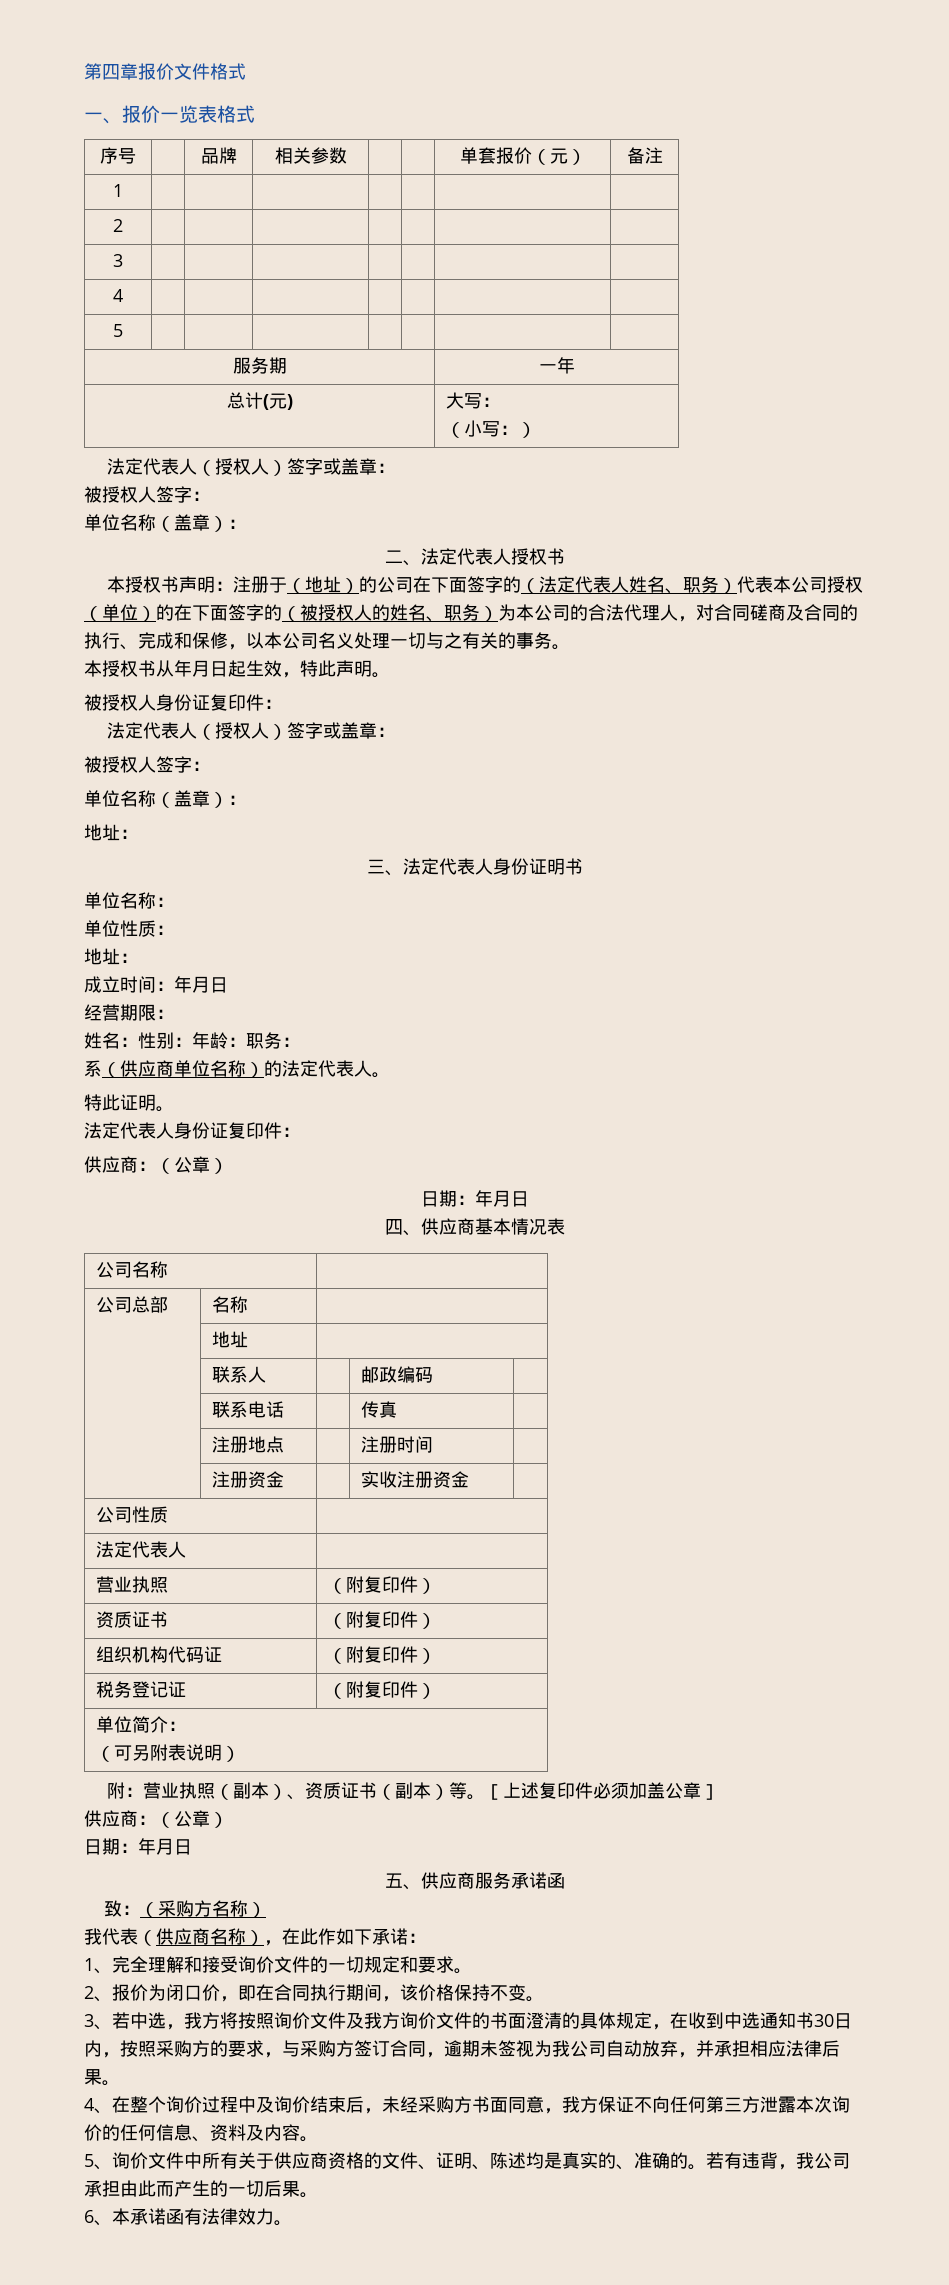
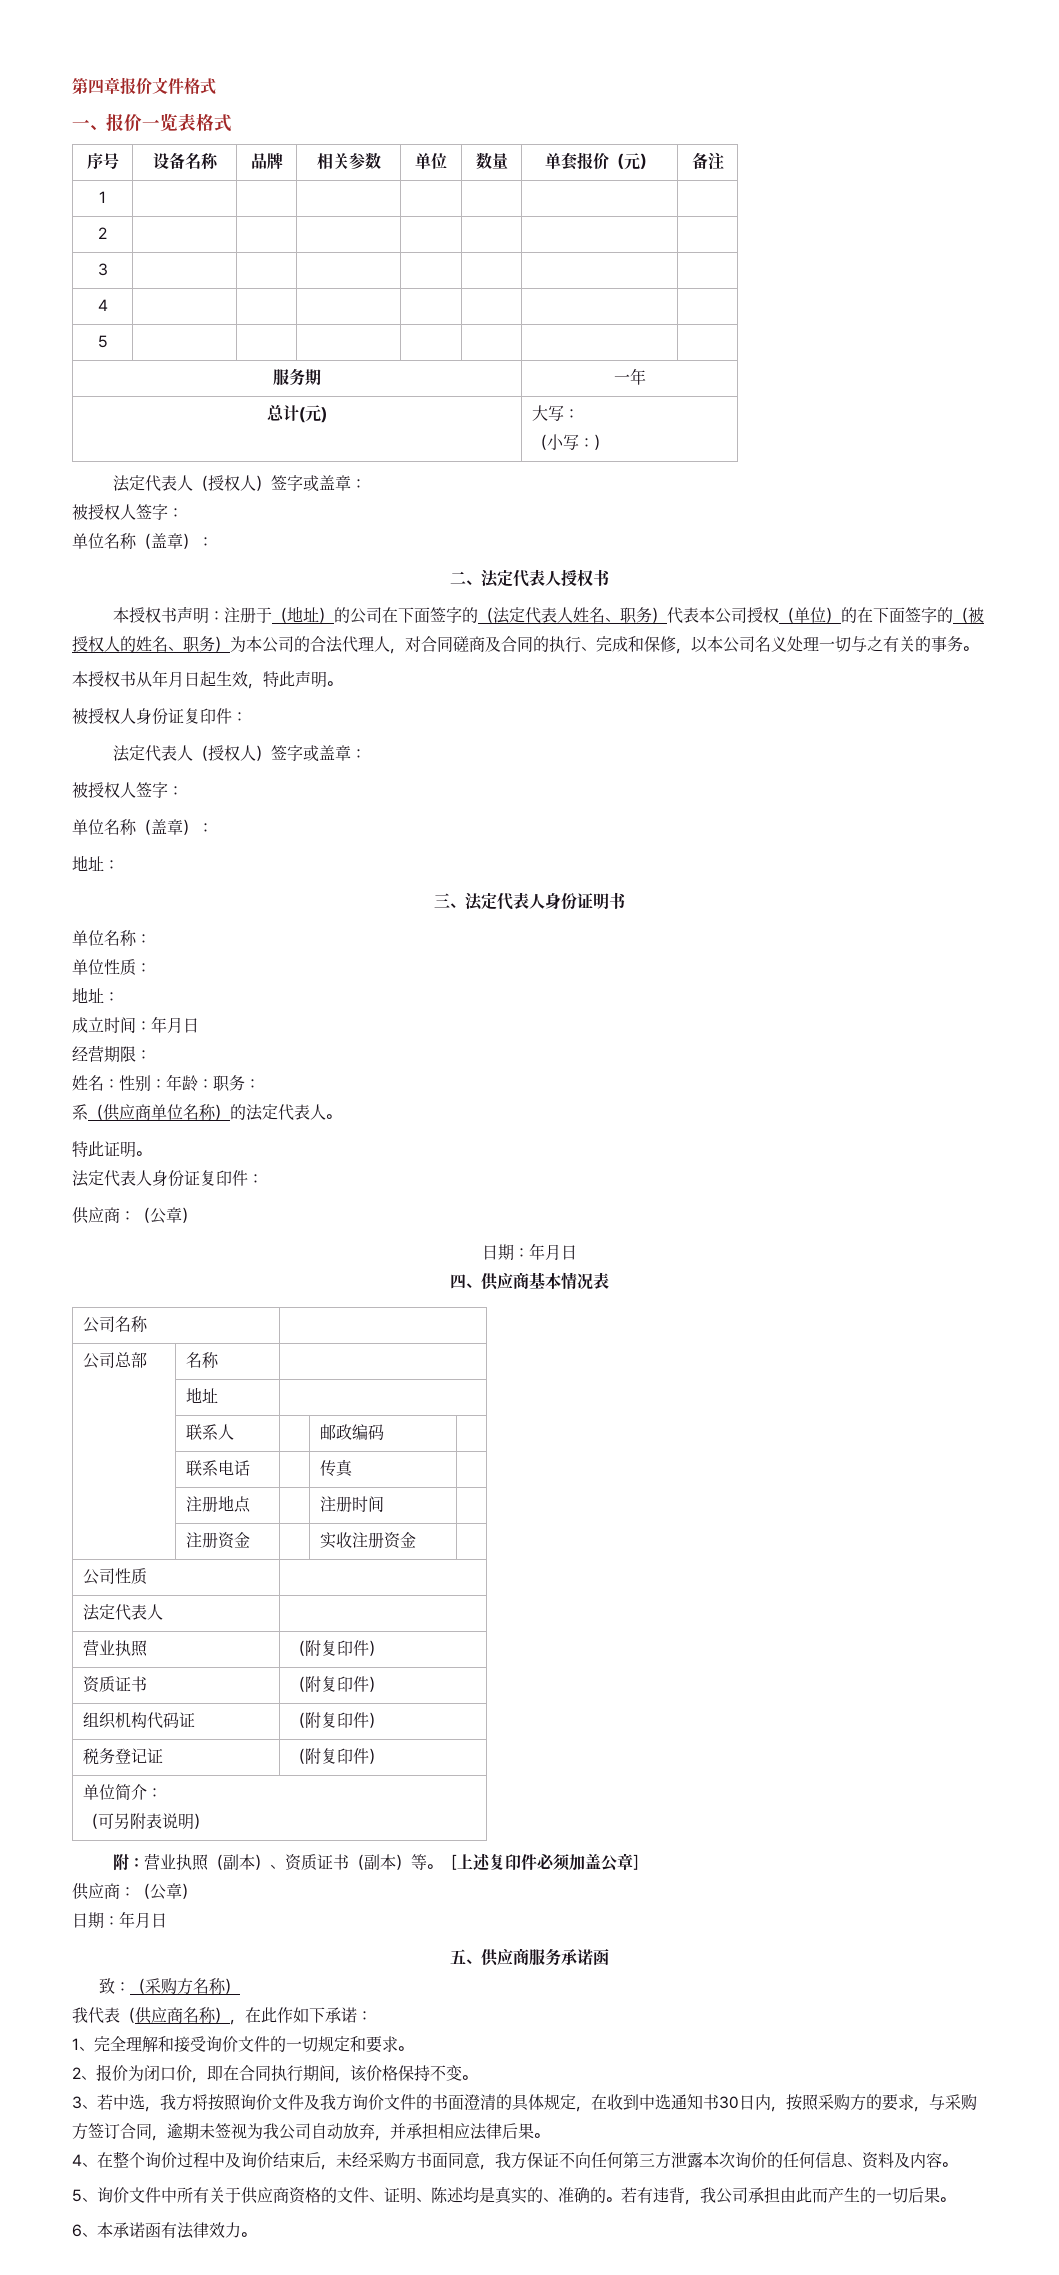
(136, 156) none -> [152,152,219,170] 设备名称
(347, 155) | -> [415,153,447,169] [475,152,508,170] 单位 | 数量

